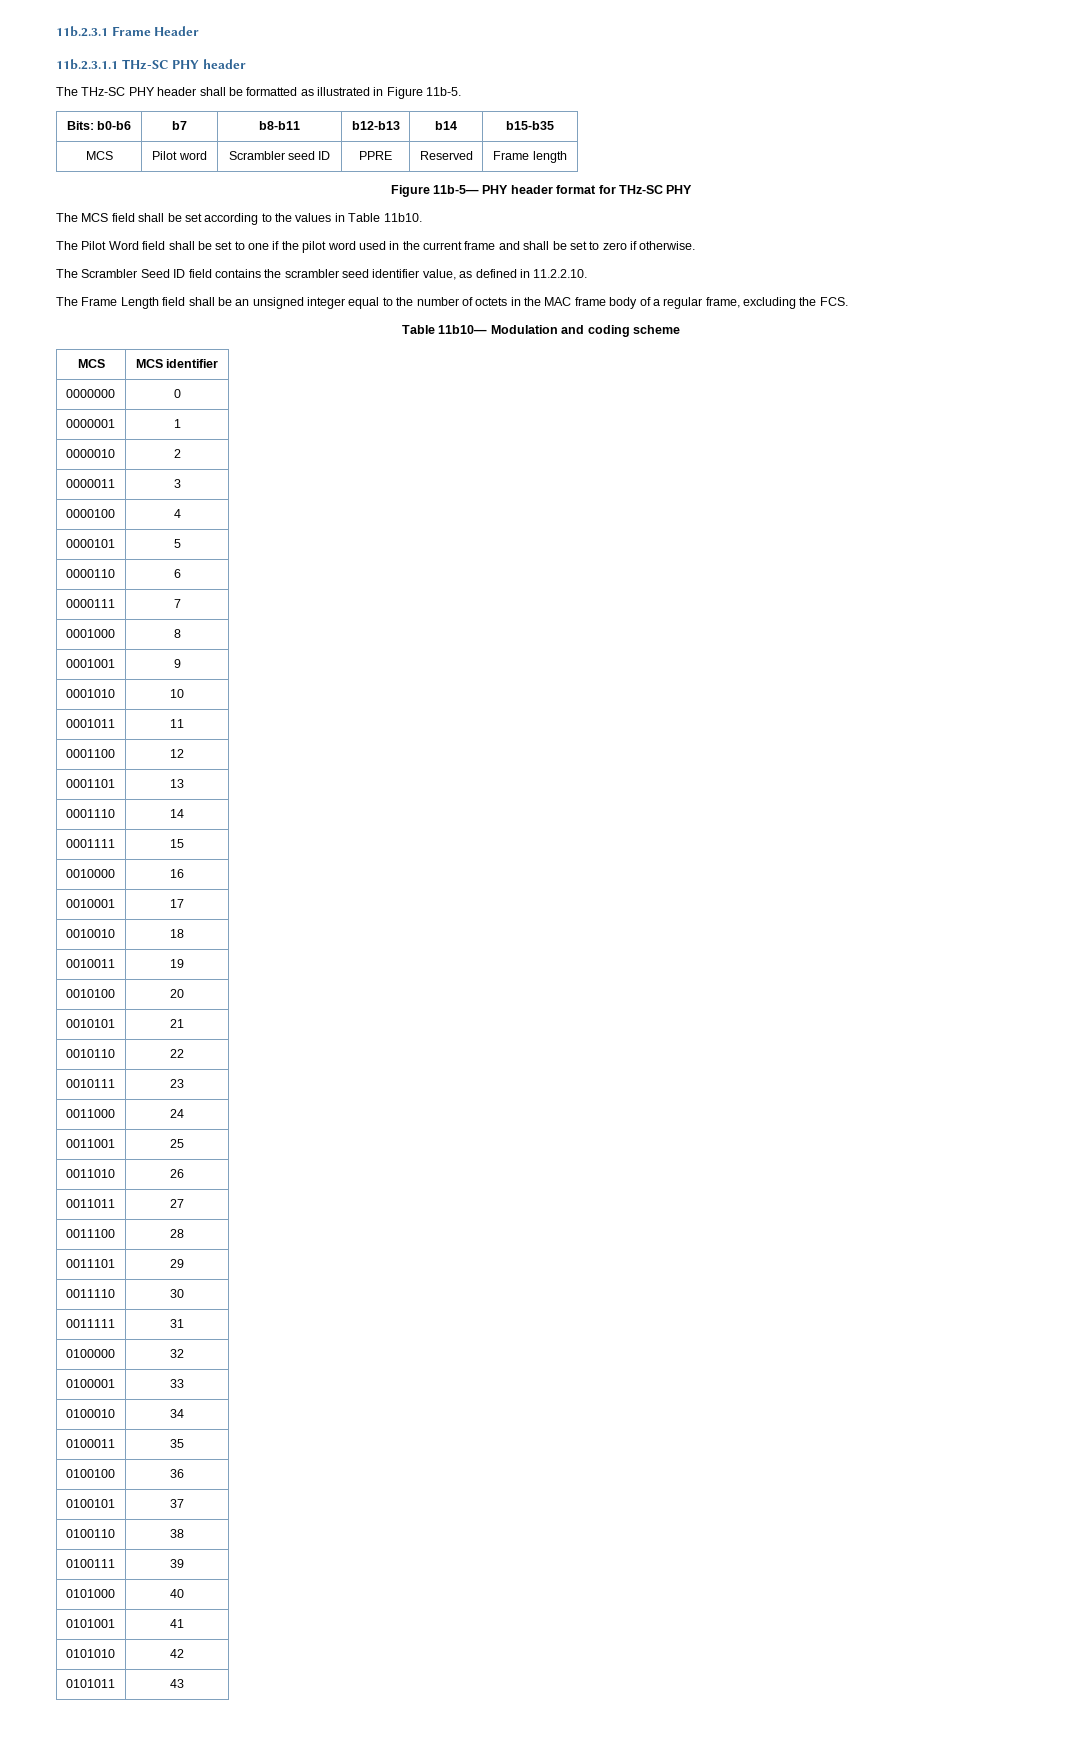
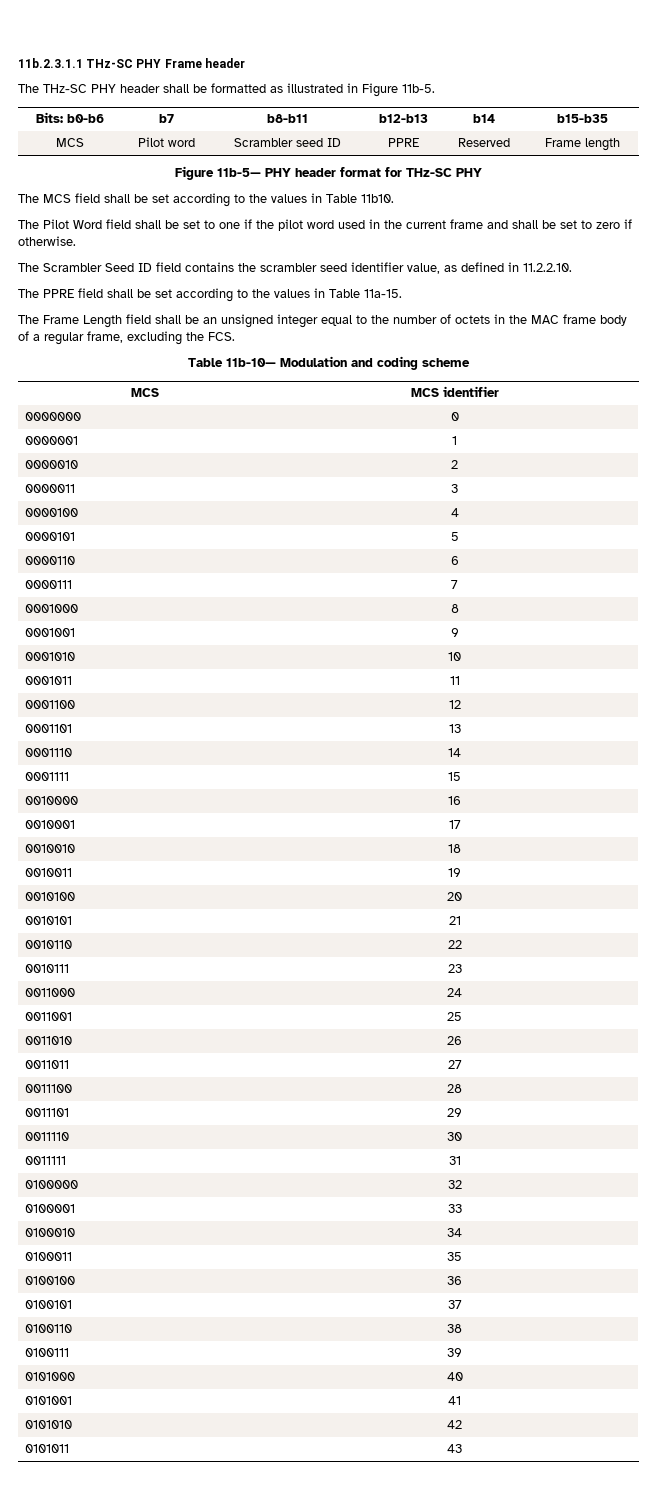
[56,26,200,37] 11b.2.3.1 Frame Header // -> (18, 63) none
(200, 64) none -> [164,59,202,68] Frame
(588, 273) none -> [18,288,402,302] // The PPRE field shall be set according to the values in Table 11a-15.
[438,325,488,334] 11b10— -> [226,358,276,367] 11b-10—

